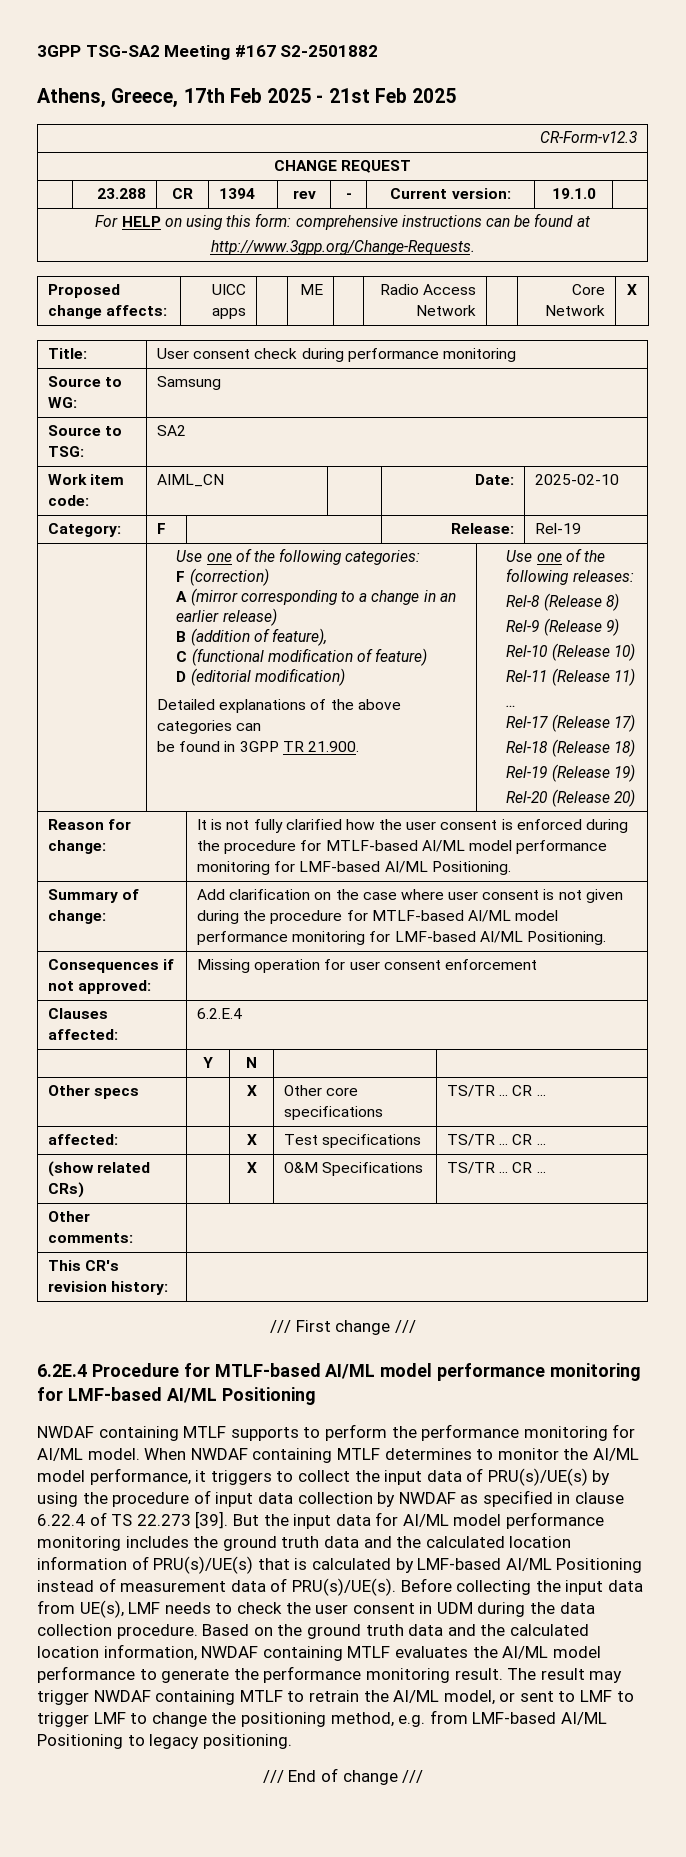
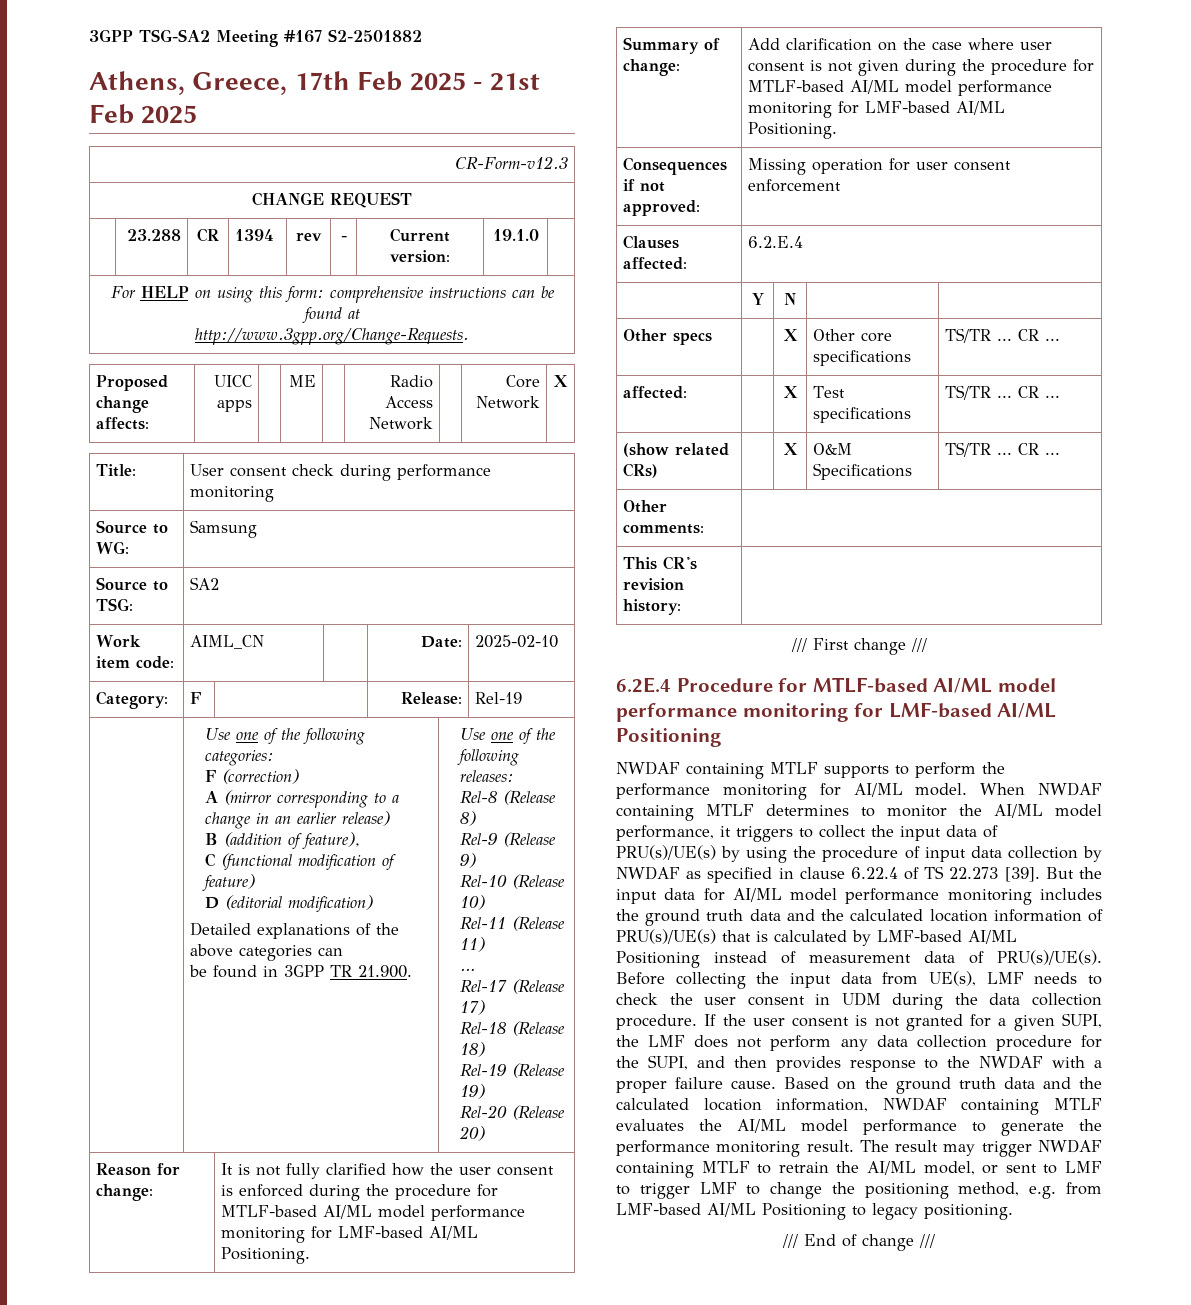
(198, 1631) none -> [704,1013,1102,1031] [616,1035,1102,1051] [616,1055,1102,1072] [616,1077,777,1093] If the user consent is not granted for a given SUPI, the LMF does not perform any data collection procedure for the SUPI, and then provides response to the NWDAF with a proper failure cause.

